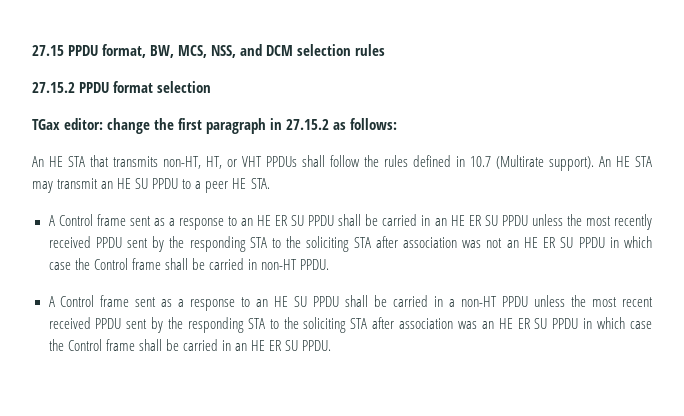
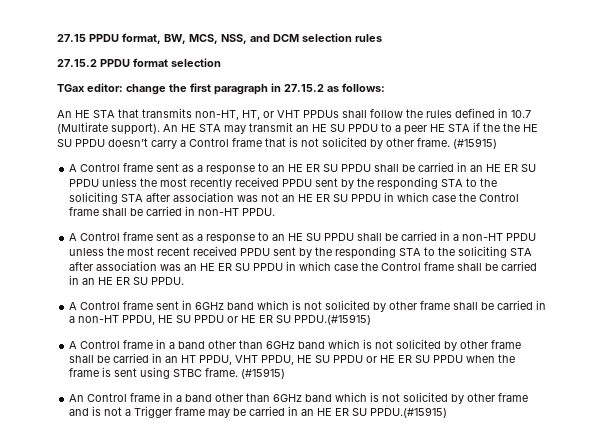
[250,178,271,189] STA. -> [448,122,538,132] [57,137,497,149] STA if the the HE SU PPDU doesn’t carry a Control frame that is not solicited by other frame. (#15915)
(332, 345) none -> [69,300,547,312] [69,314,372,325] [69,339,522,351] [69,353,516,365] [69,367,286,379] [69,392,529,404] [69,406,448,418] // A Control frame sent in 6GHz band which is not solicited by other frame shall be carried in a non-HT PPDU, HE SU PPDU or HE ER SU PPDU.(#15915) // A Control frame in a band other than 6GHz band which is not solicited by other frame shall be carried in an HT PPDU, VHT PPDU, HE SU PPDU or HE ER SU PPDU when the frame is sent using STBC frame. (#15915) // An Control frame in a band other than 6GHz band which is not solicited by other frame and is not a Trigger frame may be carried in an HE ER SU PPDU.(#15915)

